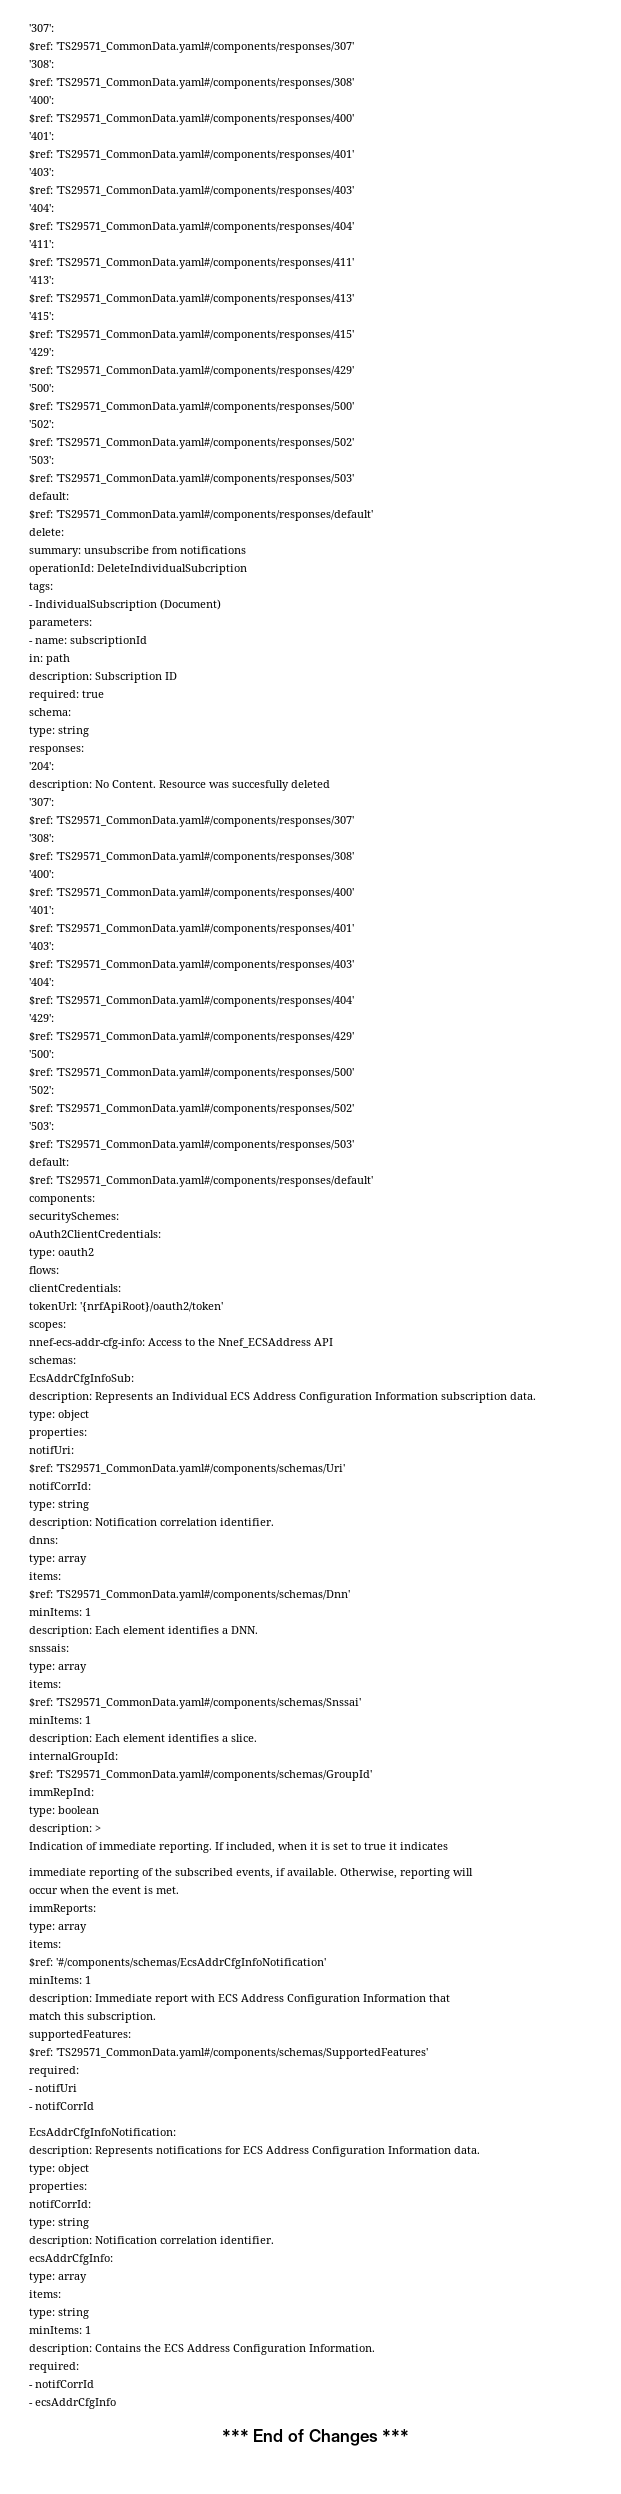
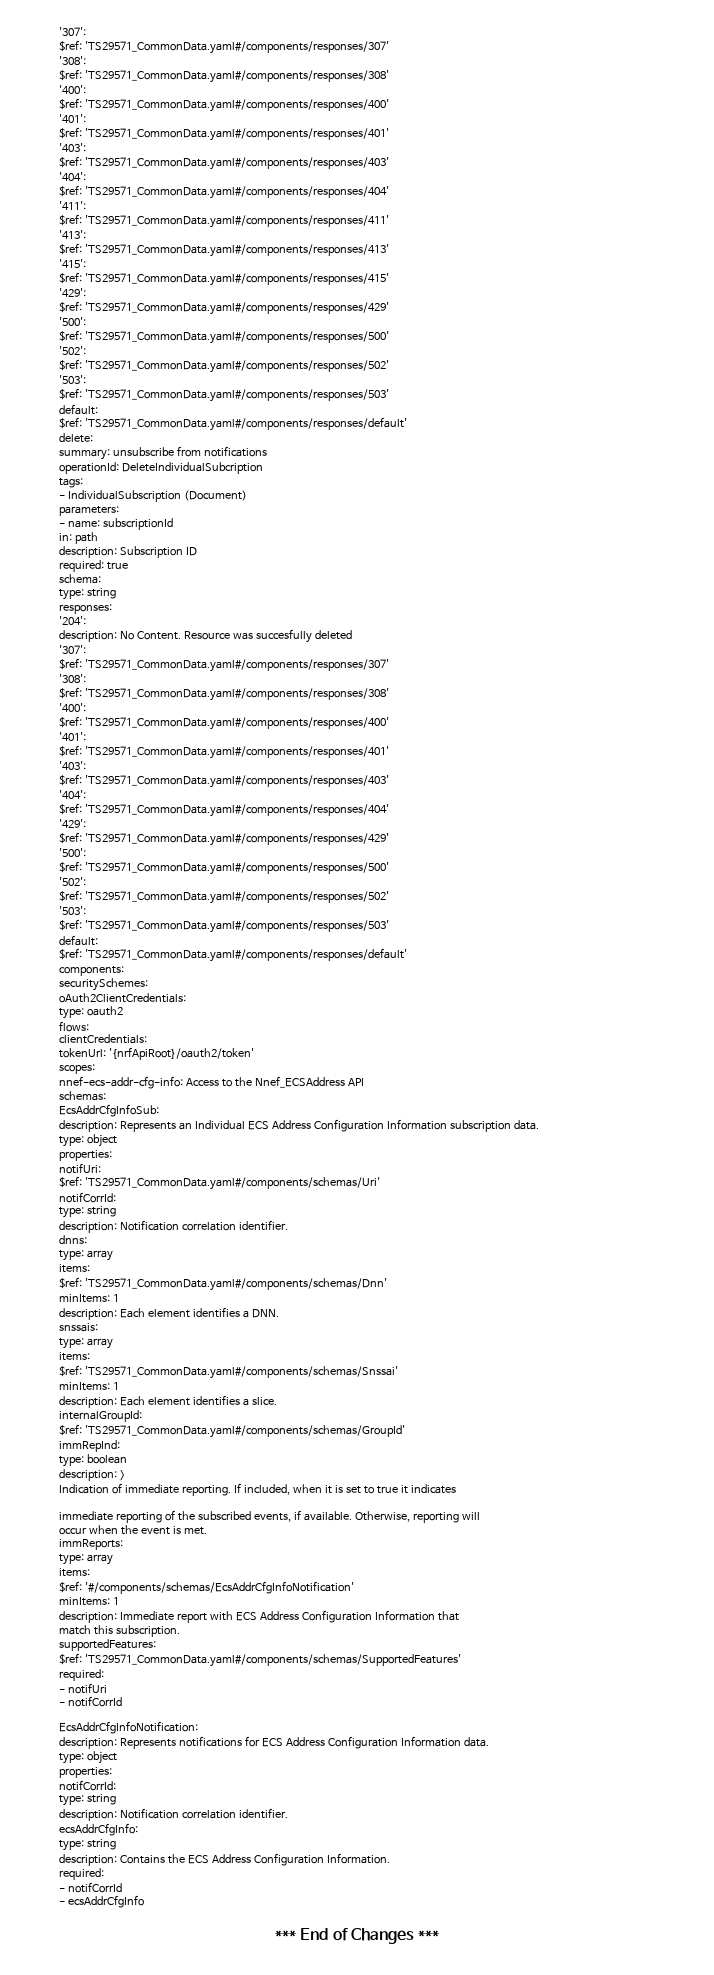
[29,2272,87,2283] [29,2290,61,2298] [29,2308,89,2319] [29,2326,91,2334] // type: array // items: // type: string // minItems: 1 -> [59,1839,116,1851] // type: string

